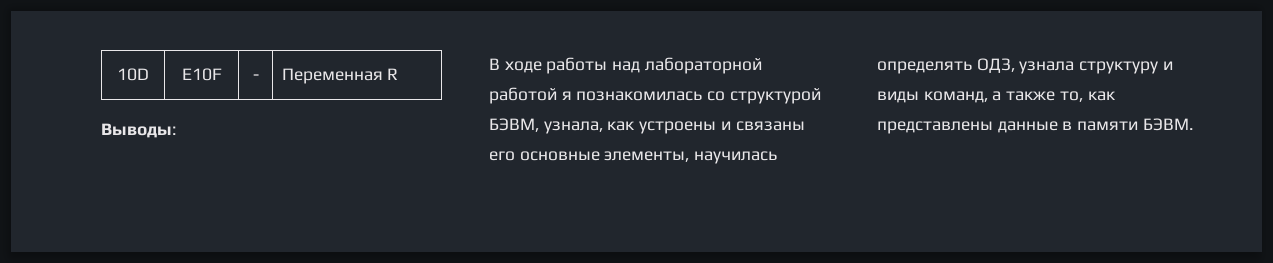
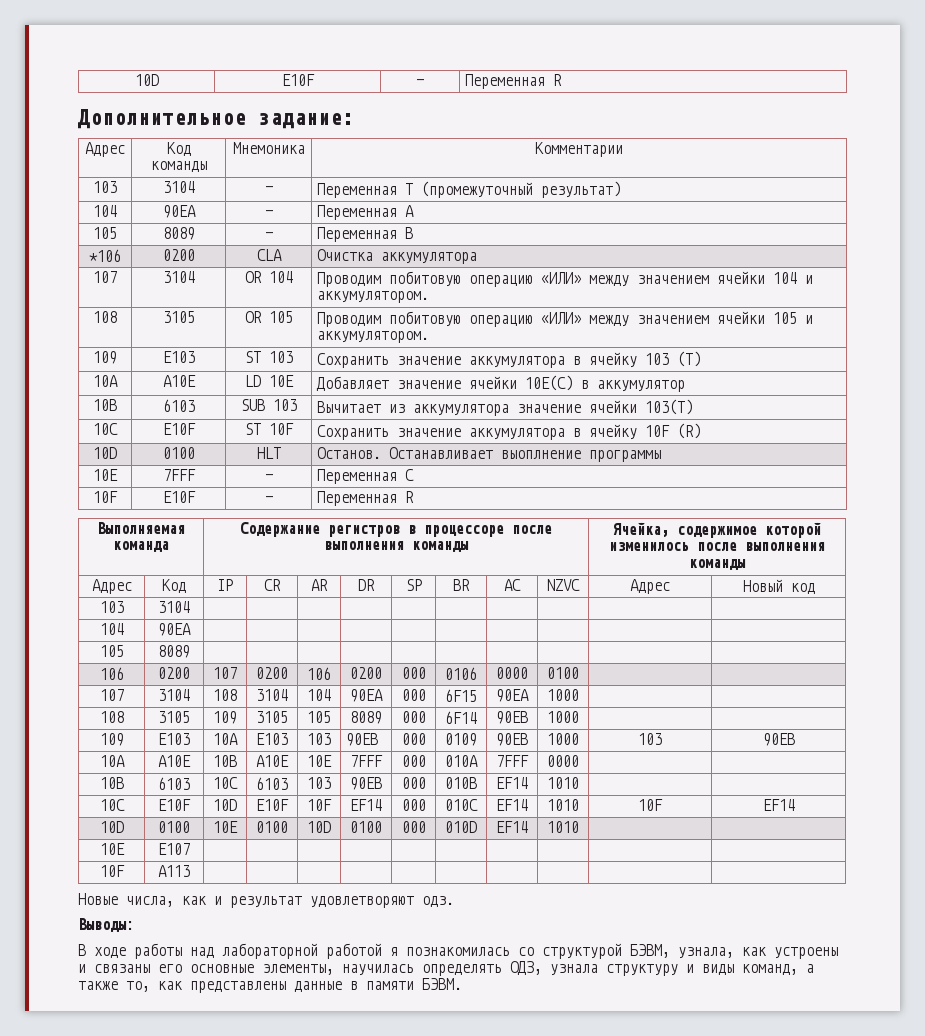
(399, 74) none -> [78,109,354,129] [85,142,125,157] [166,142,191,156] [150,161,207,172] [232,142,305,154] [535,142,623,157] [93,181,117,193] [162,181,195,193] [264,186,273,192] [317,181,622,198] [93,205,117,217] [162,205,196,218] [264,210,273,216] [317,205,415,220] [93,227,117,239] [162,227,195,240] [264,232,273,238] [317,227,414,242] [89,249,121,262] [162,249,195,261] [256,249,282,261] [317,249,478,264] [93,271,117,283] [162,271,195,283] [244,271,293,283] [317,271,814,287] [317,291,430,303] [93,311,117,323] [162,311,195,323] [244,311,293,323] [317,311,814,327] [317,331,430,343] [93,351,117,364] [162,351,195,363] [244,351,293,363] [317,351,702,368] [93,375,118,387] [162,375,196,387] [244,375,294,387] [316,375,686,392] [93,399,117,411] [162,399,195,412] [240,399,297,411] [317,399,694,416] [93,423,118,435] [162,423,196,435] [244,423,294,435] [317,423,702,440] [93,447,117,459] [162,447,195,459] [256,447,281,459] [317,447,662,462] [93,469,118,481] [162,469,196,481] [264,474,273,480] [317,469,415,484] [93,491,118,503] [162,491,196,503] [264,496,273,502] [317,491,415,506] [97,522,185,534] [113,541,169,552] [240,522,552,537] [324,541,469,552] [613,522,821,538] [609,542,825,551] [689,559,746,570] [91,579,132,594] [162,579,186,593] [217,579,233,591] [264,579,281,591] [311,579,328,591] [358,579,375,591] [405,579,422,591] [453,579,470,591] [504,579,521,591] [547,579,580,591] [630,579,670,594] [742,579,815,594] [99,601,124,613] [158,601,190,613] [99,623,124,635] [158,623,191,636] [99,645,124,657] [158,645,190,658] [99,667,124,680] [158,667,190,679] [213,667,237,679] [256,667,288,679] [307,667,331,680] [350,667,382,679] [401,667,426,679] [445,667,477,680] [496,667,528,679] [547,667,579,679] [99,689,124,701] [158,689,190,701] [213,689,237,701] [256,689,288,701] [307,689,331,701] [350,689,383,702] [401,689,426,701] [445,689,477,702] [496,689,529,702] [547,689,579,701] [99,711,124,723] [158,711,190,723] [213,711,237,724] [256,711,288,723] [307,711,331,723] [350,711,382,724] [401,711,426,723] [445,711,477,724] [496,711,528,724] [547,711,579,723] [99,733,124,746] [158,733,190,745] [213,733,238,745] [256,733,288,745] [307,733,331,745] [346,733,379,746] [401,733,426,745] [445,733,477,746] [496,733,528,746] [547,733,579,745] [638,733,662,745] [762,733,795,746] [99,755,125,767] [158,755,191,767] [213,755,237,767] [256,755,289,767] [307,755,332,767] [350,755,383,767] [401,755,426,767] [445,755,478,767] [496,755,529,767] [547,755,579,767] [99,777,124,789] [158,777,190,790] [213,777,238,789] [256,777,288,790] [307,777,331,789] [350,777,382,790] [401,777,426,789] [445,777,477,789] [496,777,528,789] [547,777,579,789] [99,799,125,811] [158,799,191,811] [213,799,237,811] [256,799,289,811] [307,799,332,811] [350,799,382,811] [401,799,426,811] [445,799,478,811] [496,799,528,811] [547,799,579,811] [638,799,663,811] [762,799,795,811] [99,821,124,833] [158,821,190,833] [213,821,238,833] [256,821,288,833] [307,821,331,833] [350,821,382,833] [401,821,426,833] [445,821,477,833] [496,821,528,833] [547,821,579,833] [99,843,125,855] [158,843,190,855] [99,865,125,877] [158,865,190,877] [78,893,454,908] // Дополнительное задание: // Адрес | Код команды | Мнемоника | Комментарии // 103 | 3104 | - | Переменная T (промежуточный результат) // 104 | 90EA | - | Переменная A // 105 | 8089 | - | Переменная B // *106 | 0200 | CLA | Очистка аккумулятора // 107 | 3104 | OR 104 | Проводим побитовую операцию «ИЛИ» между значением ячейки 104 и аккумулятором. // 108 | 3105 | OR 105 | Проводим побитовую операцию «ИЛИ» между значением ячейки 105 и аккумулятором. // 109 | E103 | ST 103 | Сохранить значение аккумулятора в ячейку 103 (T) // 10A | A10E | LD 10E | Добавляет значение ячейки 10Е(С) в аккумулятор // 10B | 6103 | SUB 103 | Вычитает из аккумулятора значение ячейки 103(T) // 10C | E10F | ST 10F | Сохранить значение аккумулятора в ячейку 10F (R) // 10D | 0100 | HLT | Останов. Останавливает выоплнение программы // 10E | 7FFF | - | Переменная С // 10F | E10F | - | Переменная R // Выполняемая команда | Содержание регистров в процессоре после выполнения команды | Ячейка, содержимое которой изменилось после выполнения команды // Адрес | Код | IP | CR | AR | DR | SP | BR | AC | NZVC | Адрес | Новый код // 103 | 3104 | | | | | | | | | | // 104 | 90EA | | | | | | | | | | // 105 | 8089 | | | | | | | | | | // 106 | 0200 | 107 | 0200 | 106 | 0200 | 000 | 0106 | 0000 | 0100 | | // 107 | 3104 | 108 | 3104 | 104 | 90EA | 000 | 6F15 | 90EA | 1000 | | // 108 | 3105 | 109 | 3105 | 105 | 8089 | 000 | 6F14 | 90EB | 1000 | | // 109 | E103 | 10A | E103 | 103 | 90EB | 000 | 0109 | 90EB | 1000 | 103 | 90EB // 10A | A10E | 10B | A10E | 10E | 7FFF | 000 | 010A | 7FFF | 0000 | | // 10B | 6103 | 10C | 6103 | 103 | 90EB | 000 | 010B | EF14 | 1010 | | // 10C | E10F | 10D | E10F | 10F | EF14 | 000 | 010C | EF14 | 1010 | 10F | EF14 // 10D | 0100 | 10E | 0100 | 10D | 0100 | 000 | 010D | EF14 | 1010 | | // 10E | E107 | | | | | | | | | | // 10F | A113 | | | | | | | | | | // Новые числа, как и результат удовлетворяют одз.

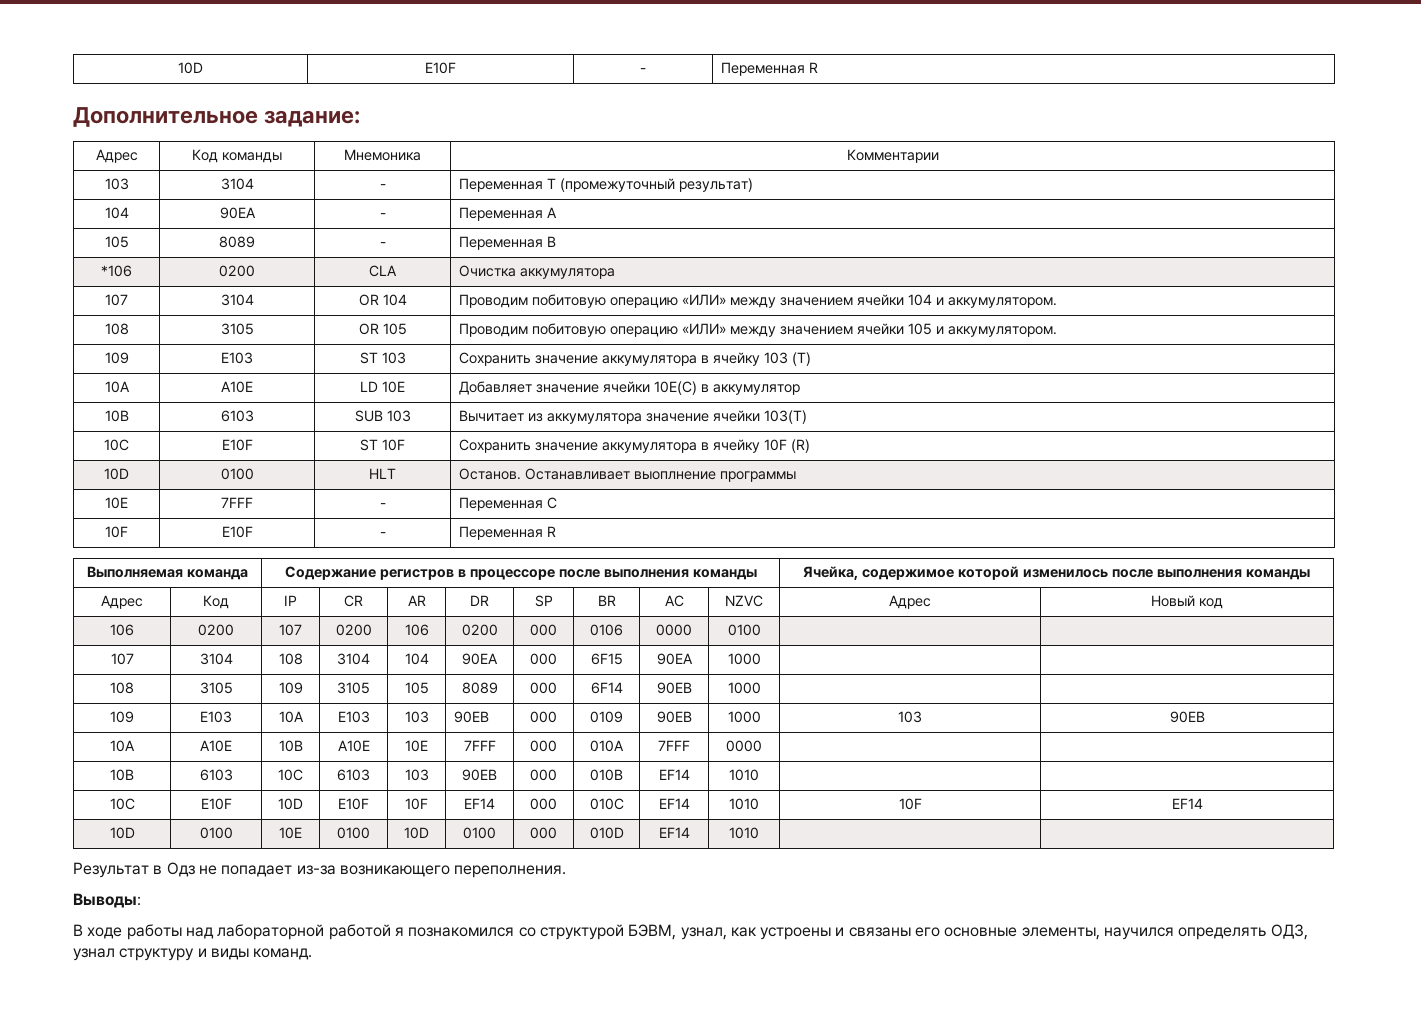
[99,601,124,613] [158,601,190,613] [99,623,124,635] [158,623,191,636] [99,645,124,657] [158,645,190,658] // 103 | 3104 | | | | | | | | | | // 104 | 90EA | | | | | | | | | | // 105 | 8089 | | | | | | | | | | -> (1223, 603) none
[99,843,125,855] [158,843,190,855] [99,865,125,877] [158,865,190,877] [78,893,454,908] // 10E | E107 | | | | | | | | | | // 10F | A113 | | | | | | | | | | // Новые числа, как и результат удовлетворяют одз. -> [73,862,567,878] // Результат в Одз не попадает из-за возникающего переполнения.
[406,947,510,956] познакомилась -> [408,927,515,937] познакомился
[678,947,734,959] узнала, -> [680,927,727,940] узнал,
[342,964,414,976] научилась -> [1104,927,1175,940] научился
[550,964,598,976] узнала -> [73,948,115,961] узнал
[742,964,814,975] [78,978,462,993] команд, а также то, как представлены данные в памяти БЭВМ. -> [253,948,313,960] команд.

